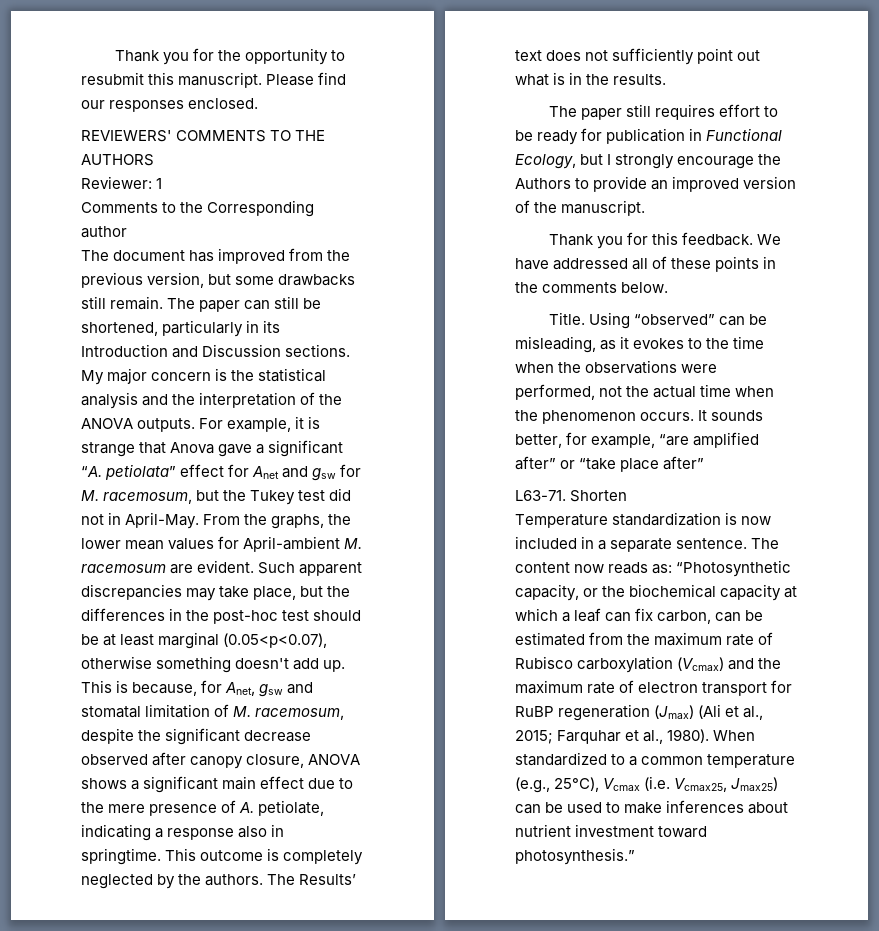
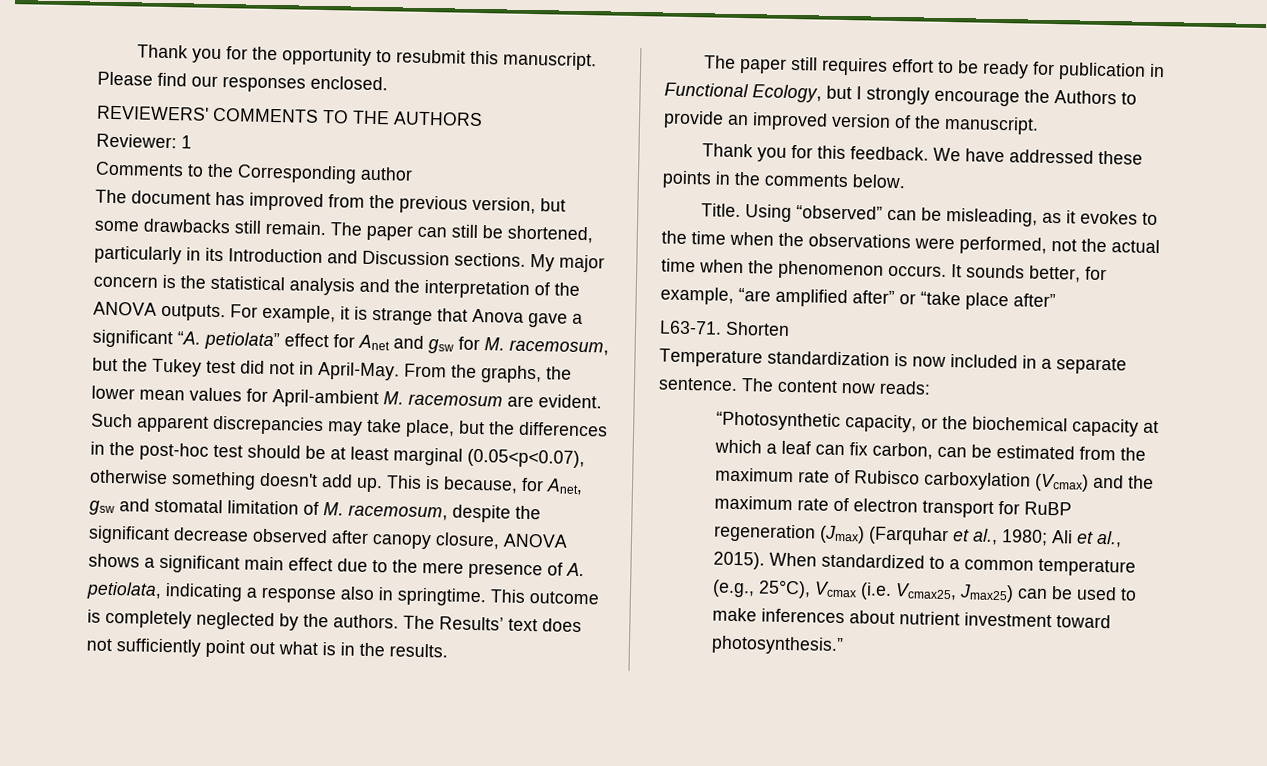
[258,800,325,816] petiolate, -> [86,581,162,600] petiolata,
[632,256,668,270] all of -> (1095, 156) none
[608,562,673,574] reads as: -> [879,380,931,395] reads: //
[698,704,764,720] [515,729,710,744] (Ali et al., 2015; Farquhar et al., 1980). -> [868,526,1123,548] [713,551,766,570] (Farquhar et al., 1980; Ali et al., 2015).

